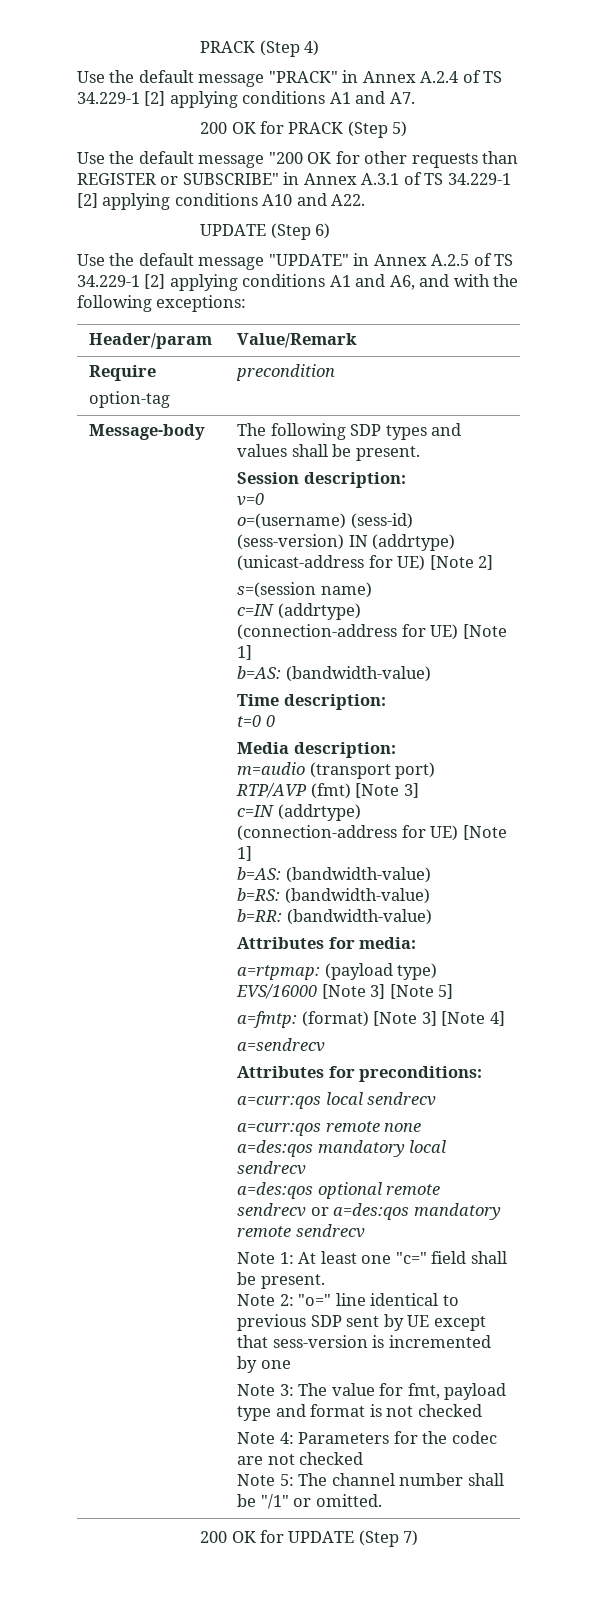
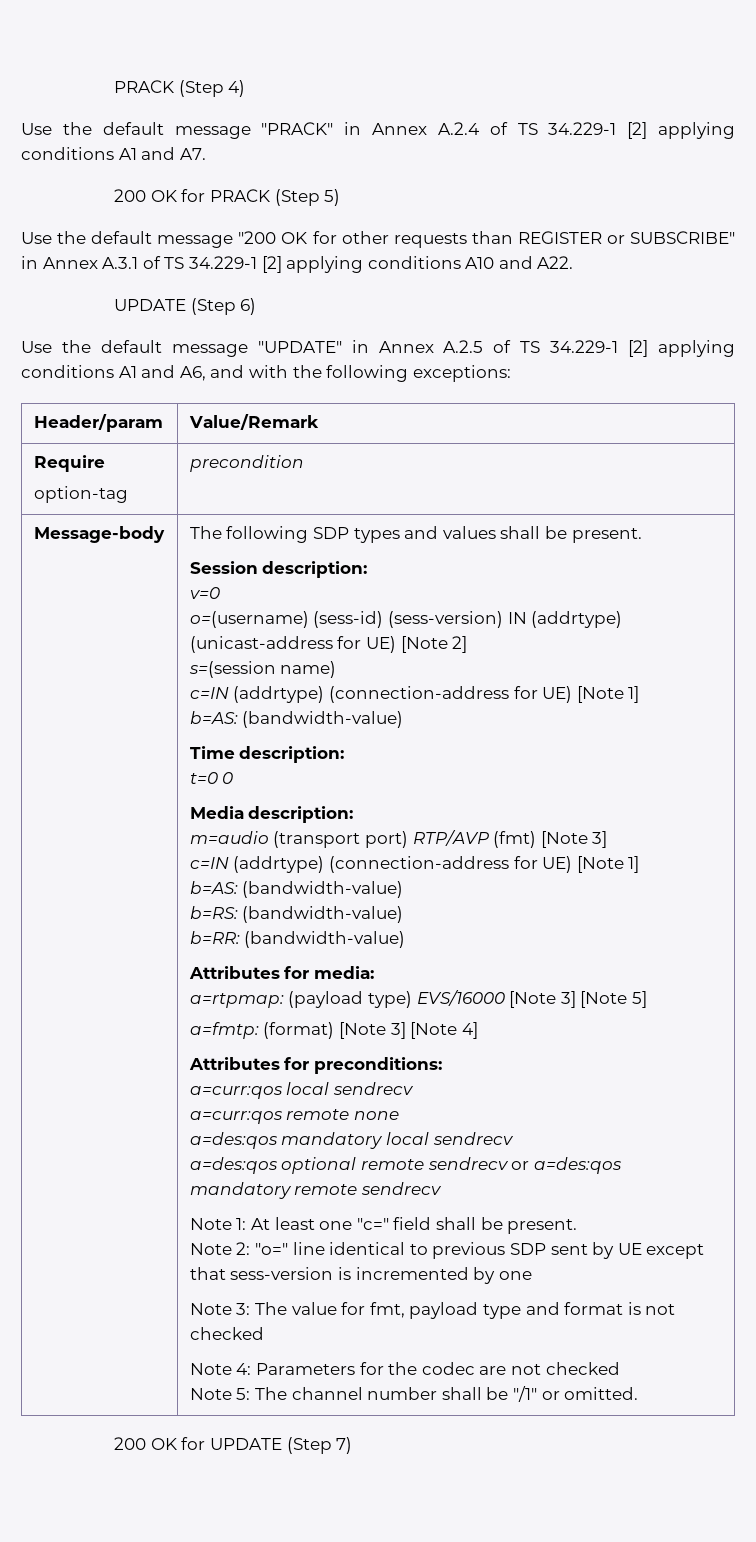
[237,1038,326,1052] // a=sendrecv -> (478, 1030) none

